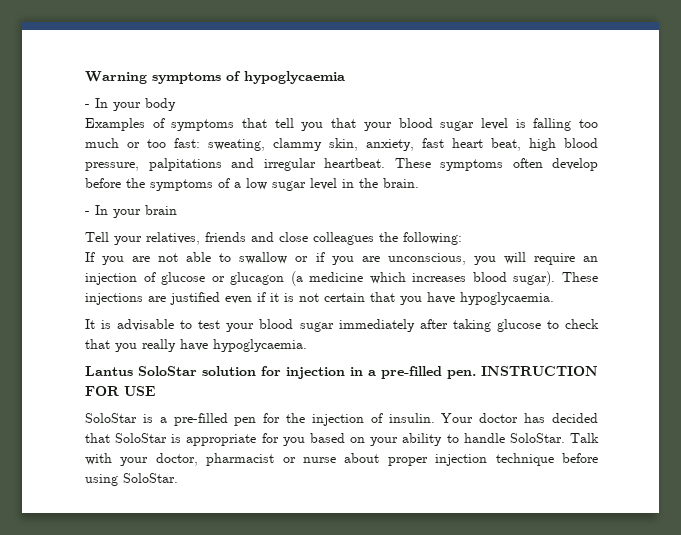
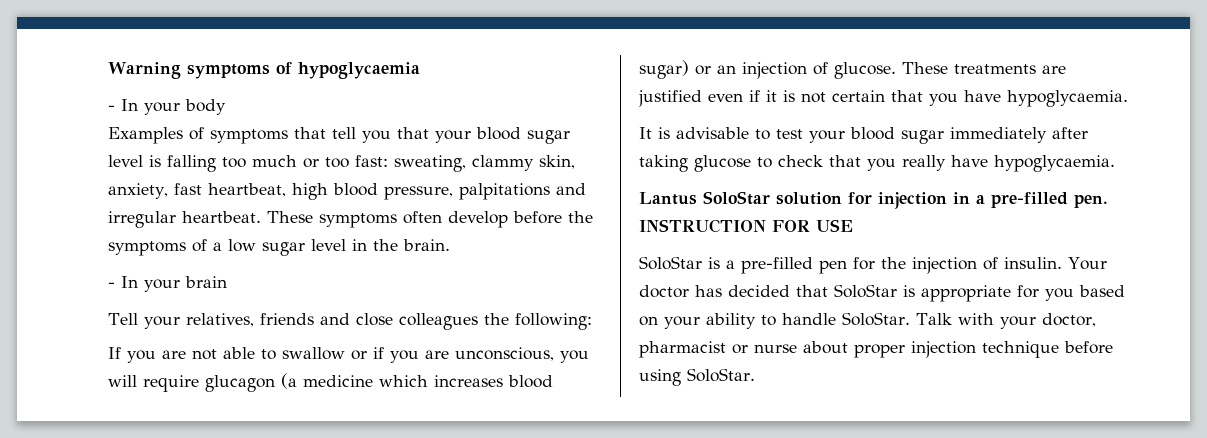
[452,138,521,151] heart beat, -> [207,183,286,197] heartbeat,
[583,256,598,262] [85,272,225,285] an injection of glucose or -> (199, 383) none
[513,271,598,286] [85,293,143,305] sugar). These injections -> [639,60,1036,79] sugar) or an injection of glucose. These treatments

